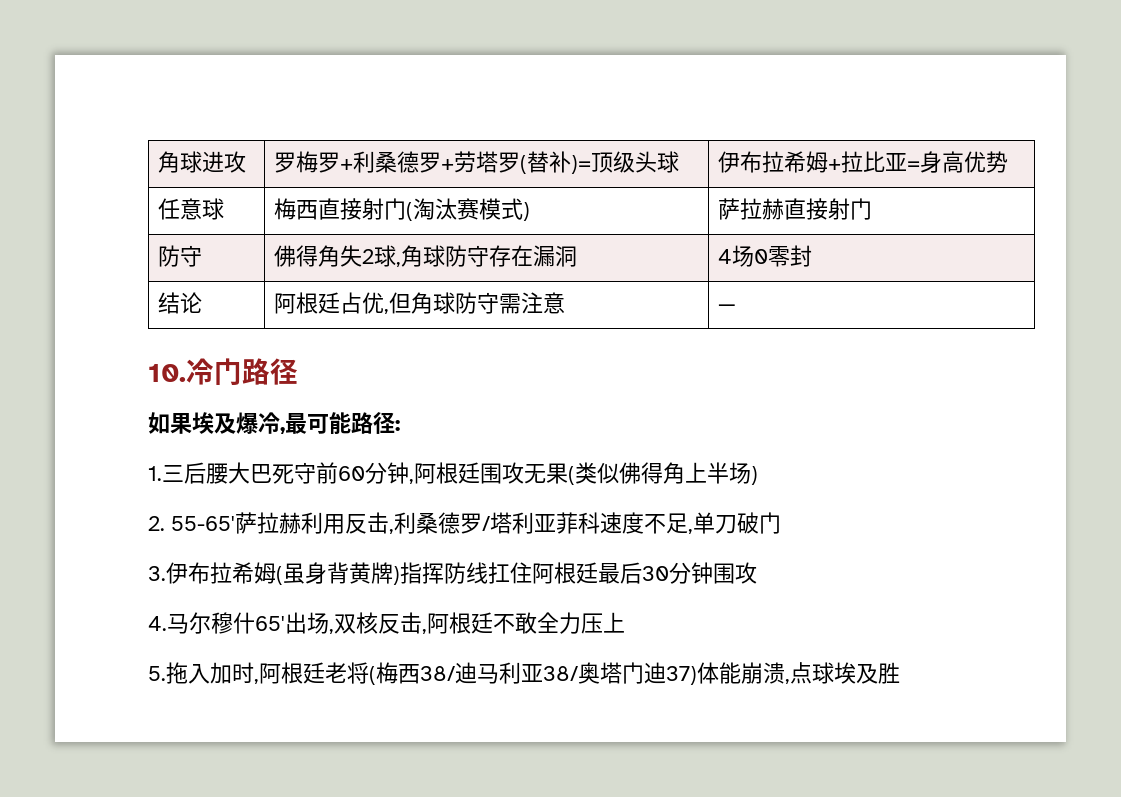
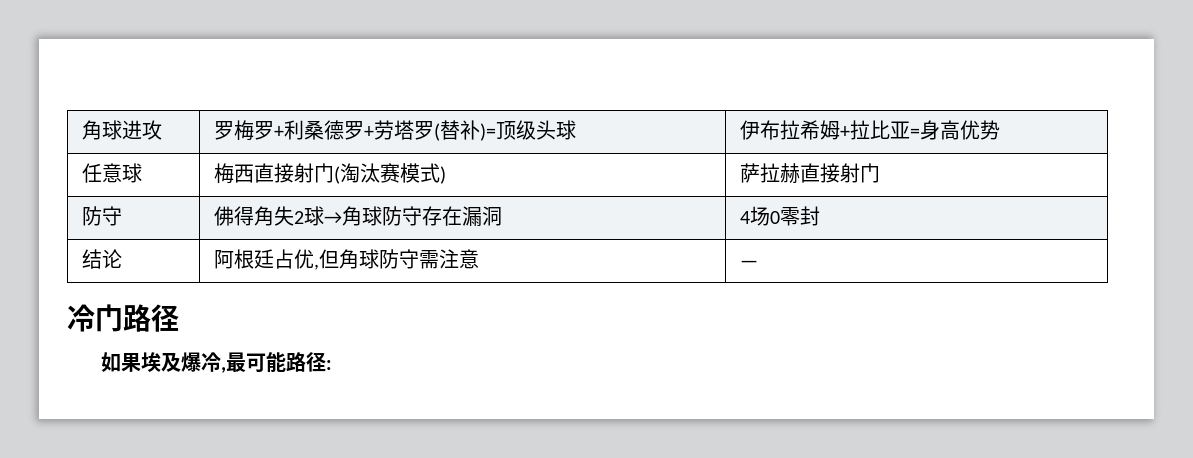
[396,262,402,267] , -> [324,212,343,224] →
[148,364,186,382] 10. -> (759, 263) none
[148,462,758,485] [148,512,781,534] [148,562,757,585] [148,612,625,634] [148,662,900,685] // 1.三后腰大巴死守前60分钟,阿根廷围攻无果(类似佛得角上半场) // 2. 55-65'萨拉赫利用反击,利桑德罗/塔利亚菲科速度不足,单刀破门 // 3.伊布拉希姆(虽身背黄牌)指挥防线扛住阿根廷最后30分钟围攻 // 4.马尔穆什65'出场,双核反击,阿根廷不敢全力压上 // 5.拖入加时,阿根廷老将(梅西38/迪马利亚38/奥塔门迪37)体能崩溃,点球埃及胜 -> (333, 365) none

